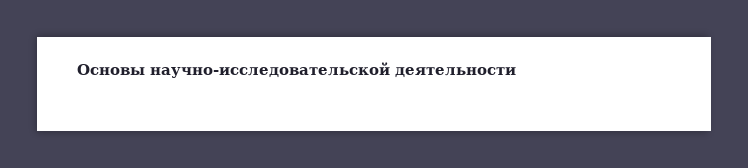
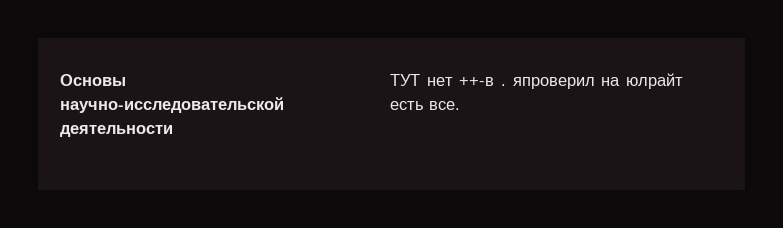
(516, 72) none -> [390,73,683,89] [390,101,460,110] // ТУТ нет ++-в . япроверил на юлрайт есть все.

